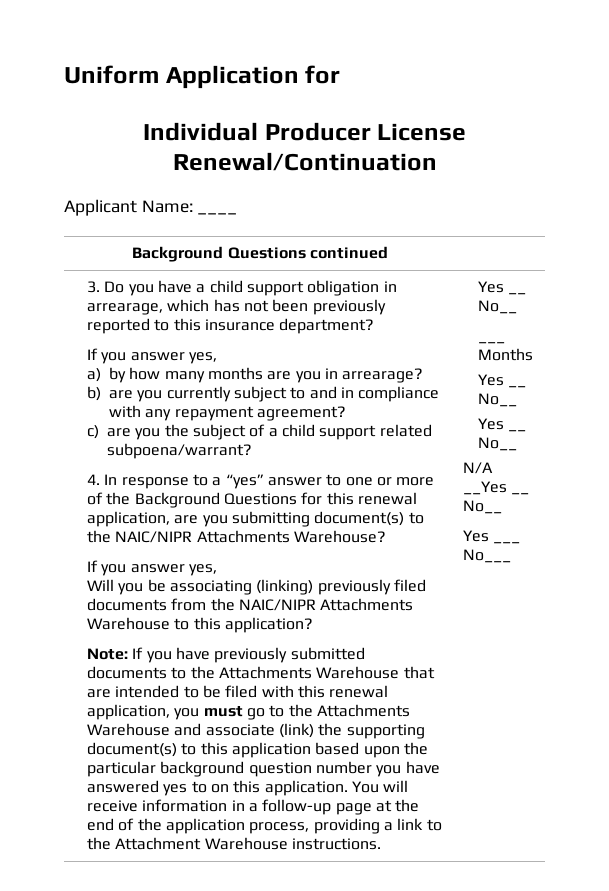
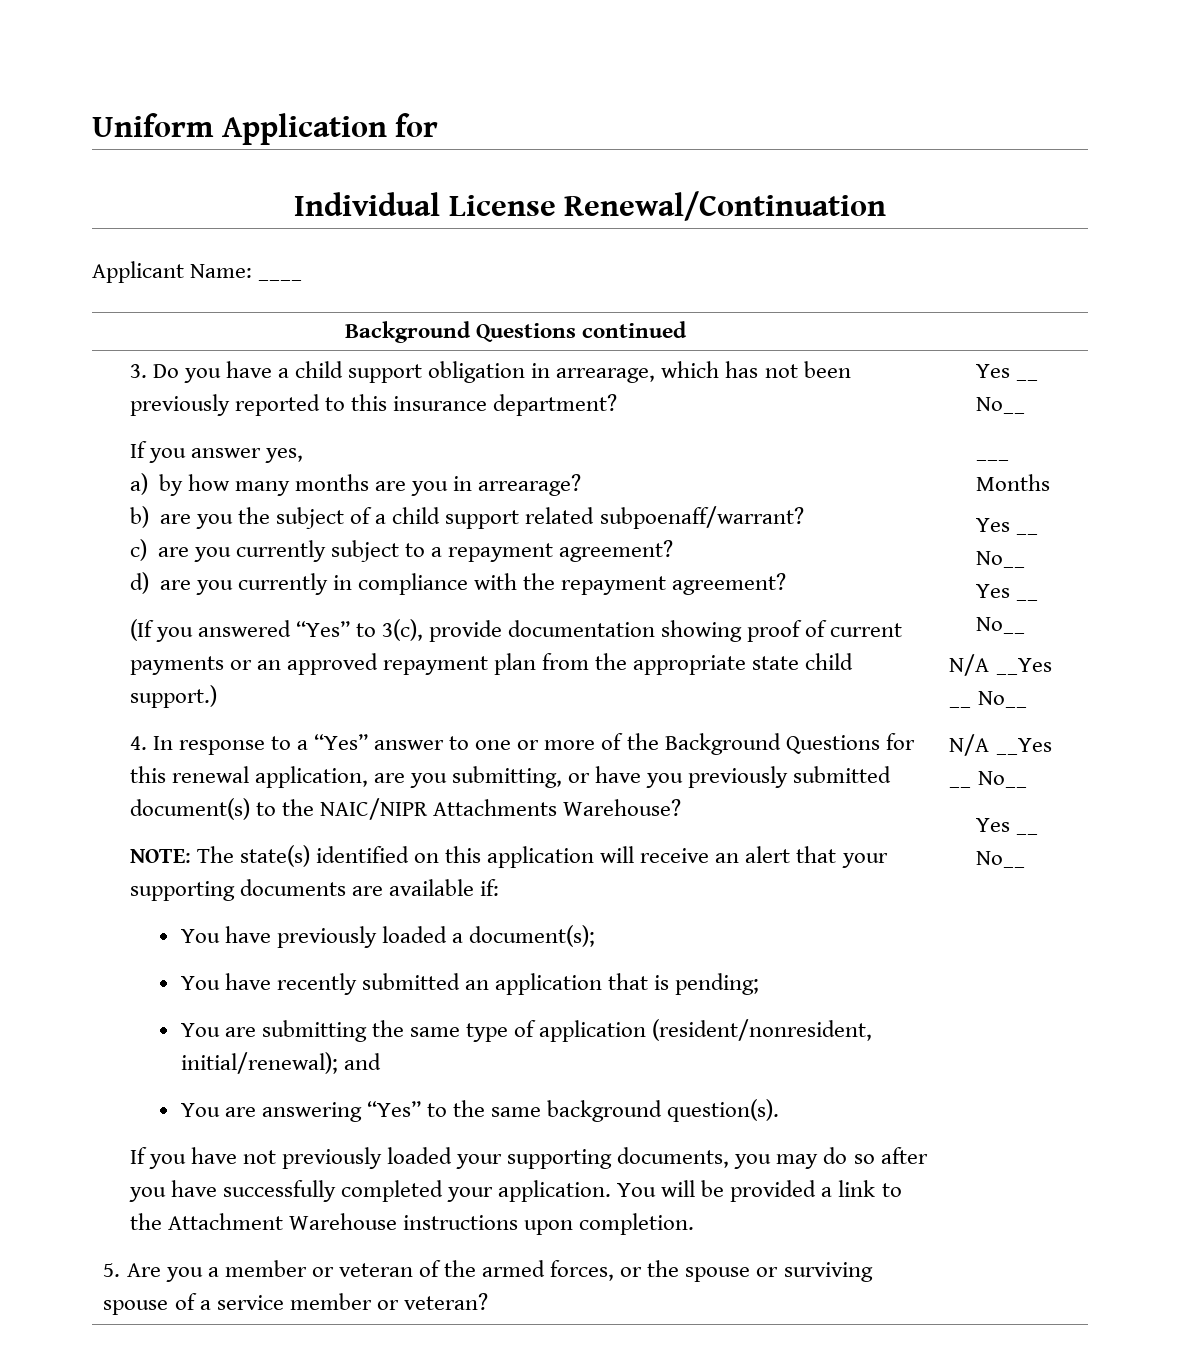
[264,122,371,141] Producer -> (440, 204) none
[166,386,440,402] [109,405,347,421] [87,425,161,440] currently subject to and in compliance with any repayment agreement? // c) are you -> (233, 521) none
[107,443,253,459] subpoena/warrant? -> [599,506,804,529] [129,539,674,562] [129,572,787,595] [129,619,903,642] [129,653,854,675] [129,685,217,708] subpoenaff/warrant? // c) are you currently subject to a repayment agreement? // d) are you currently in compliance with the repayment agreement? // (If you answered “Yes” to 3(c), provide documentation showing proof of current payments or an approved repayment plan from the appropriate state child support.)
[225,474,264,489] “yes” -> [313,734,368,750] “Yes”
[232,511,311,527] submitting -> [451,766,892,788] submitting, or have you previously submitted
[87,560,218,576] [87,579,427,595] [87,598,414,611] [87,617,314,633] [87,647,365,663] [87,666,435,679] [87,685,389,698] [87,704,411,720] [87,723,425,739] [87,742,429,758] [87,761,440,777] [87,780,409,796] [87,799,420,815] [87,818,380,834] If you answer yes, // Will you be associating (linking) previously filed documents from the NAIC/NIPR Attachments Warehouse to this application? // Note: If you have previously submitted documents to the Attachments Warehouse that are intended to be filed with this renewal application, you must go to the Attachments Warehouse and associate (link) the supporting document(s) to this application based upon the particular background question number you have answered yes to on this application. You will receive information in a follow-up page at the end of the application process, providing -> [129,845,888,868] [129,879,499,901] [180,925,595,948] [180,973,760,995] [180,1019,873,1042] [180,1052,381,1074] [180,1099,780,1122] [129,1147,928,1169] [128,1180,817,1202] NOTE: The state(s) identified on this application will receive an alert that your supporting documents are available if: // You have previously loaded a document(s); // You have recently submitted an application that is pending; // You are submitting the same type of application (resident/nonresident, initial/renewal); and // You are answering “Yes” to the same background question(s). // If you have not previously loaded your supporting documents, you may do so after you have successfully completed your application. You will be provided
[292,838,382,850] instructions. -> [402,1213,694,1235] [103,1260,873,1282] [103,1293,488,1315] instructions upon completion. // 5. Are you a member or veteran of the armed forces, or the spouse or surviving spouse of a service member or veteran?
[462,530,520,544] [462,549,511,563] // Yes ___ No___ -> [949,734,1052,756] [949,771,1027,788] [975,818,1010,832] [1015,832,1038,835] [975,851,1025,868] // N/A __Yes __ No__ // Yes __ No__

